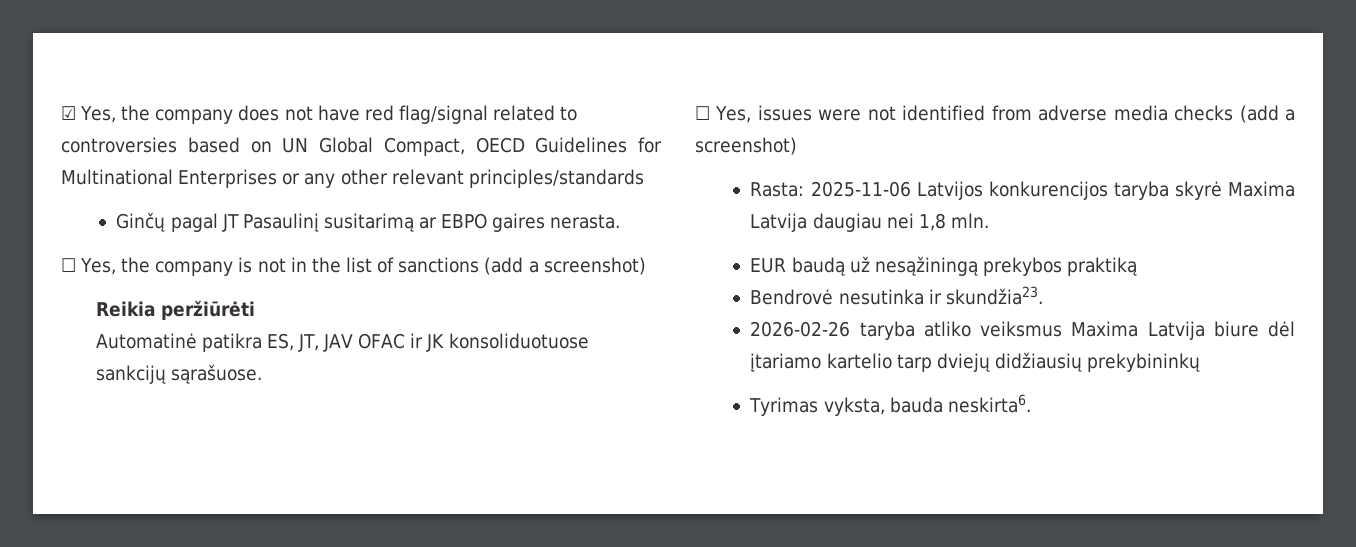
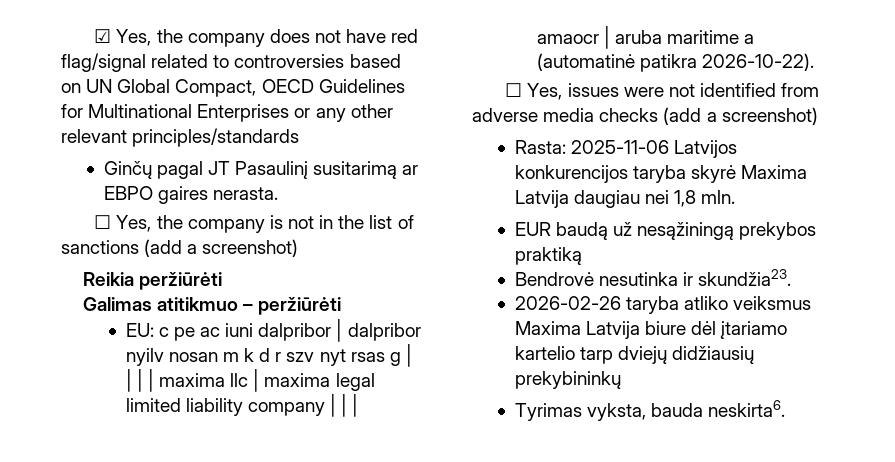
[95,333,589,352] [95,364,262,384] Automatinė patikra ES, JT, JAV OFAC ir JK konsoliduotuose sankcijų sąrašuose. -> [82,297,342,315] [125,319,421,342] [125,344,412,367] [125,369,375,392] [125,394,359,417] [536,26,755,49] [536,53,814,72] Galimas atitikmuo – peržiūrėti // EU: c pe ac iuni dalpribor | dalpribor nyilv nosan m k d r szv nyt rsas g | | | | maxima llc | maxima legal limited liability company | | | amaocr | aruba maritime a (automatinė patikra 2026-10-22).

